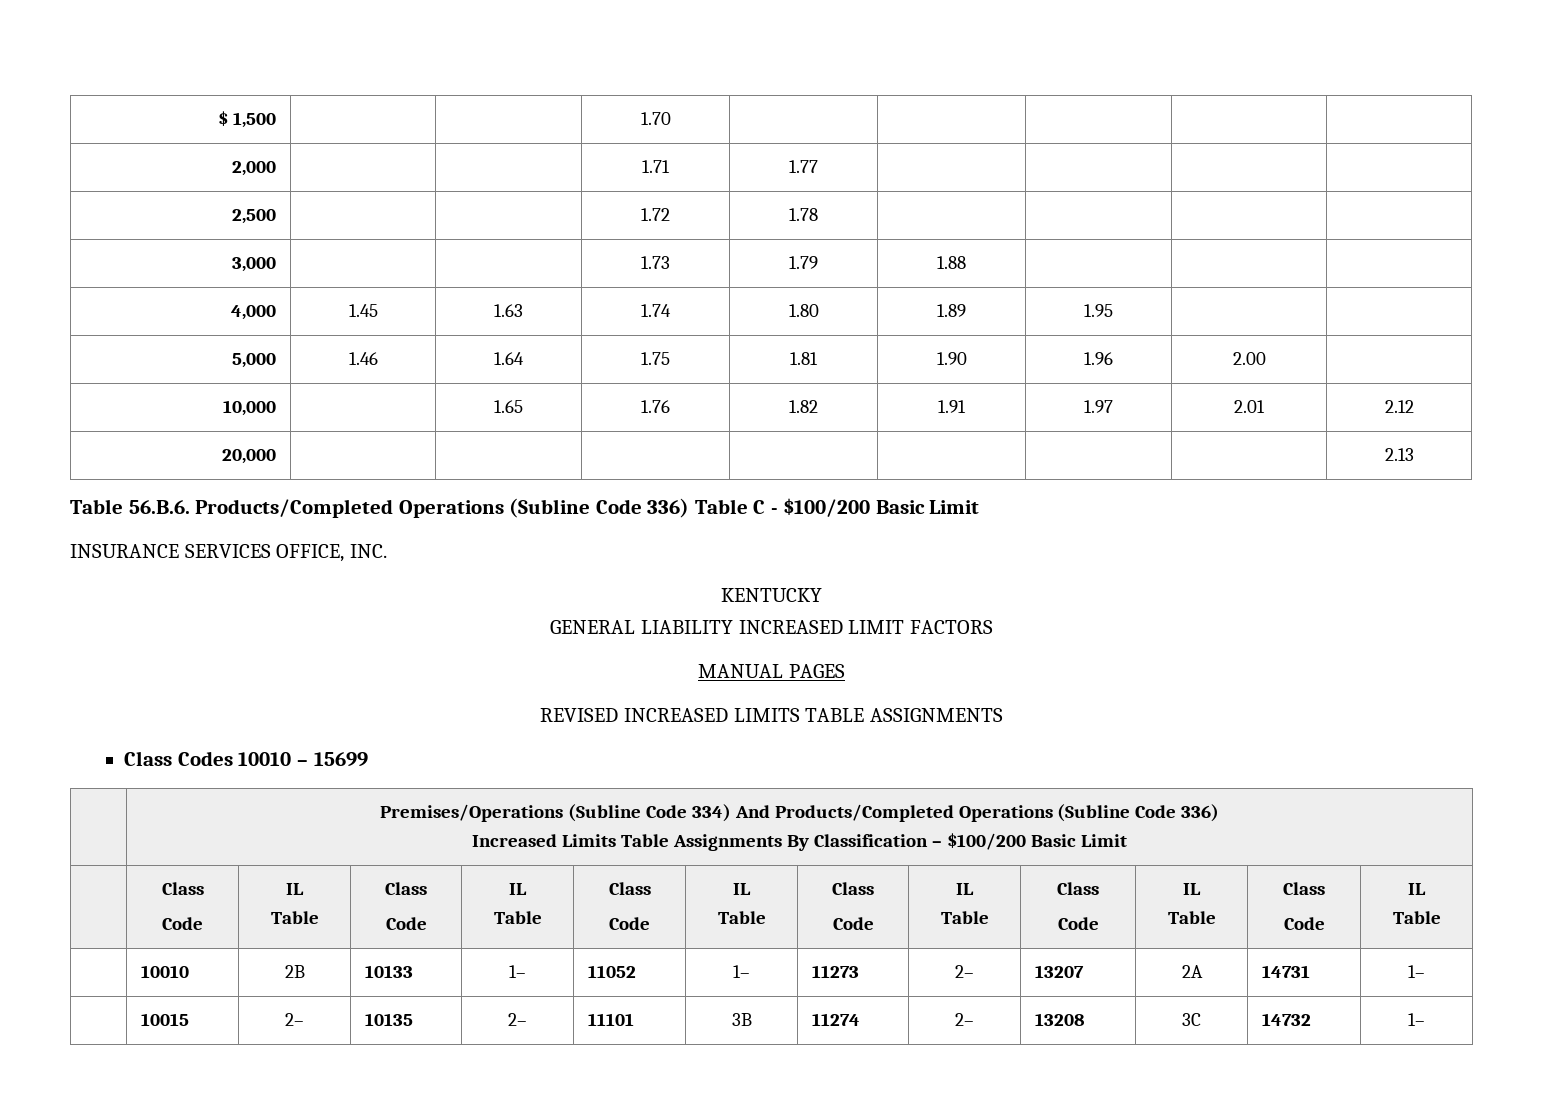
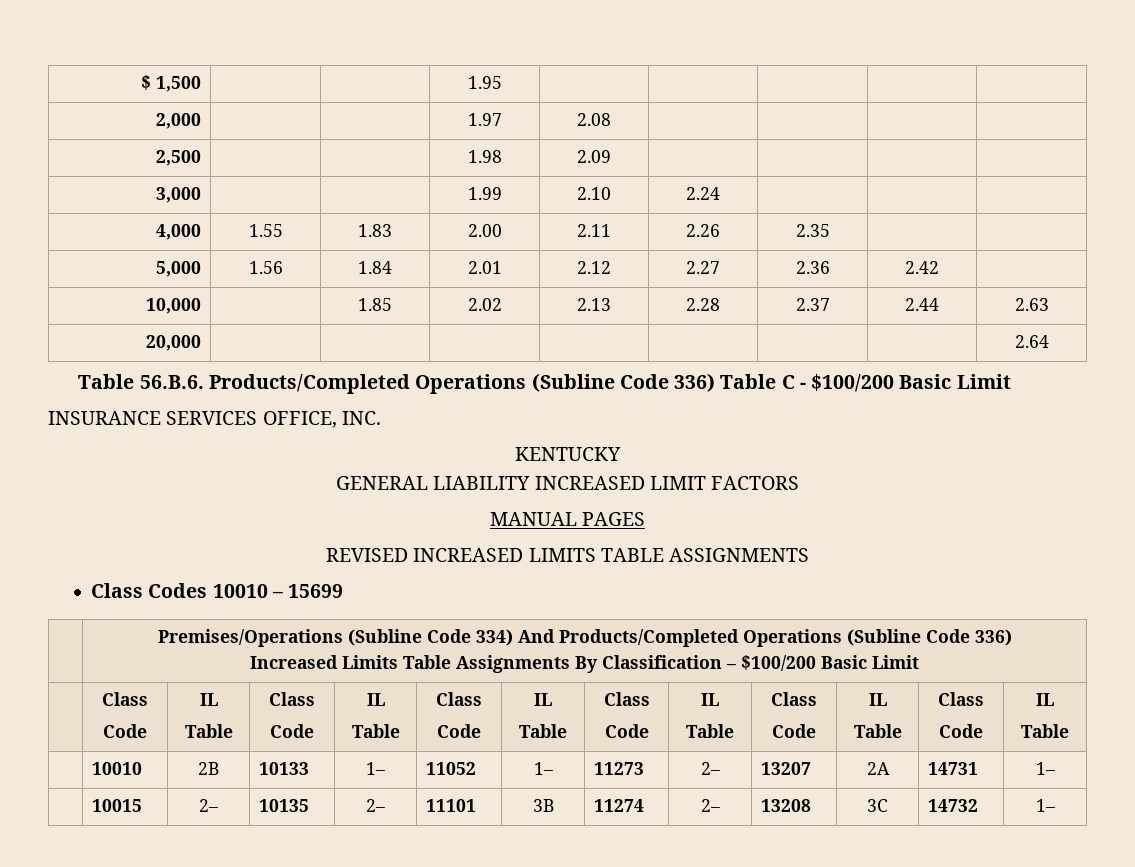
[640,112,671,125] 1.70 -> [467,76,502,89] 1.95
[642,160,670,173] [789,160,818,173] 1.71 | 1.77 -> [467,113,502,126] [577,113,611,126] 1.97 | 2.08
[641,208,670,221] [789,208,818,221] 1.72 | 1.78 -> [467,150,502,163] [577,150,611,163] 1.98 | 2.09
[641,256,670,269] [789,256,818,269] [937,256,966,269] [231,305,277,320] [348,304,378,317] [494,304,523,317] [641,304,671,317] [788,304,819,317] [937,304,966,317] [1084,304,1113,317] [232,353,277,368] [348,352,378,365] [494,352,524,365] [641,352,670,365] [790,352,818,365] [936,352,967,365] [1084,352,1113,365] [1232,352,1266,365] [223,400,277,416] [494,400,523,413] [641,400,670,413] [789,400,818,413] [938,400,966,413] [1084,400,1113,413] [1234,400,1265,413] [1384,400,1414,413] 1.73 | 1.79 | 1.88 | | | // 4,000 | 1.45 | 1.63 | 1.74 | 1.80 | 1.89 | 1.95 | | // 5,000 | 1.46 | 1.64 | 1.75 | 1.81 | 1.90 | 1.96 | 2.00 | // 10,000 | | 1.65 | 1.76 | 1.82 | 1.91 | 1.97 | 2.01 | 2.12 -> [467,187,502,200] [577,187,611,200] [686,187,720,200] [155,224,201,240] [248,224,283,237] [358,224,392,237] [467,224,502,237] [577,224,611,237] [686,224,720,237] [795,224,830,237] [155,261,201,277] [248,261,283,274] [358,261,392,274] [467,261,502,274] [577,261,611,274] [686,261,720,274] [795,261,830,274] [905,261,939,274] [145,298,201,314] [358,298,392,311] [467,298,502,311] [577,298,611,311] [686,298,720,311] [795,298,830,311] [905,298,939,311] [1014,298,1049,311] 1.99 | 2.10 | 2.24 | | | // 4,000 | 1.55 | 1.83 | 2.00 | 2.11 | 2.26 | 2.35 | | // 5,000 | 1.56 | 1.84 | 2.01 | 2.12 | 2.27 | 2.36 | 2.42 | // 10,000 | | 1.85 | 2.02 | 2.13 | 2.28 | 2.37 | 2.44 | 2.63
[1384,448,1414,461] 2.13 -> [1014,335,1049,348] 2.64

